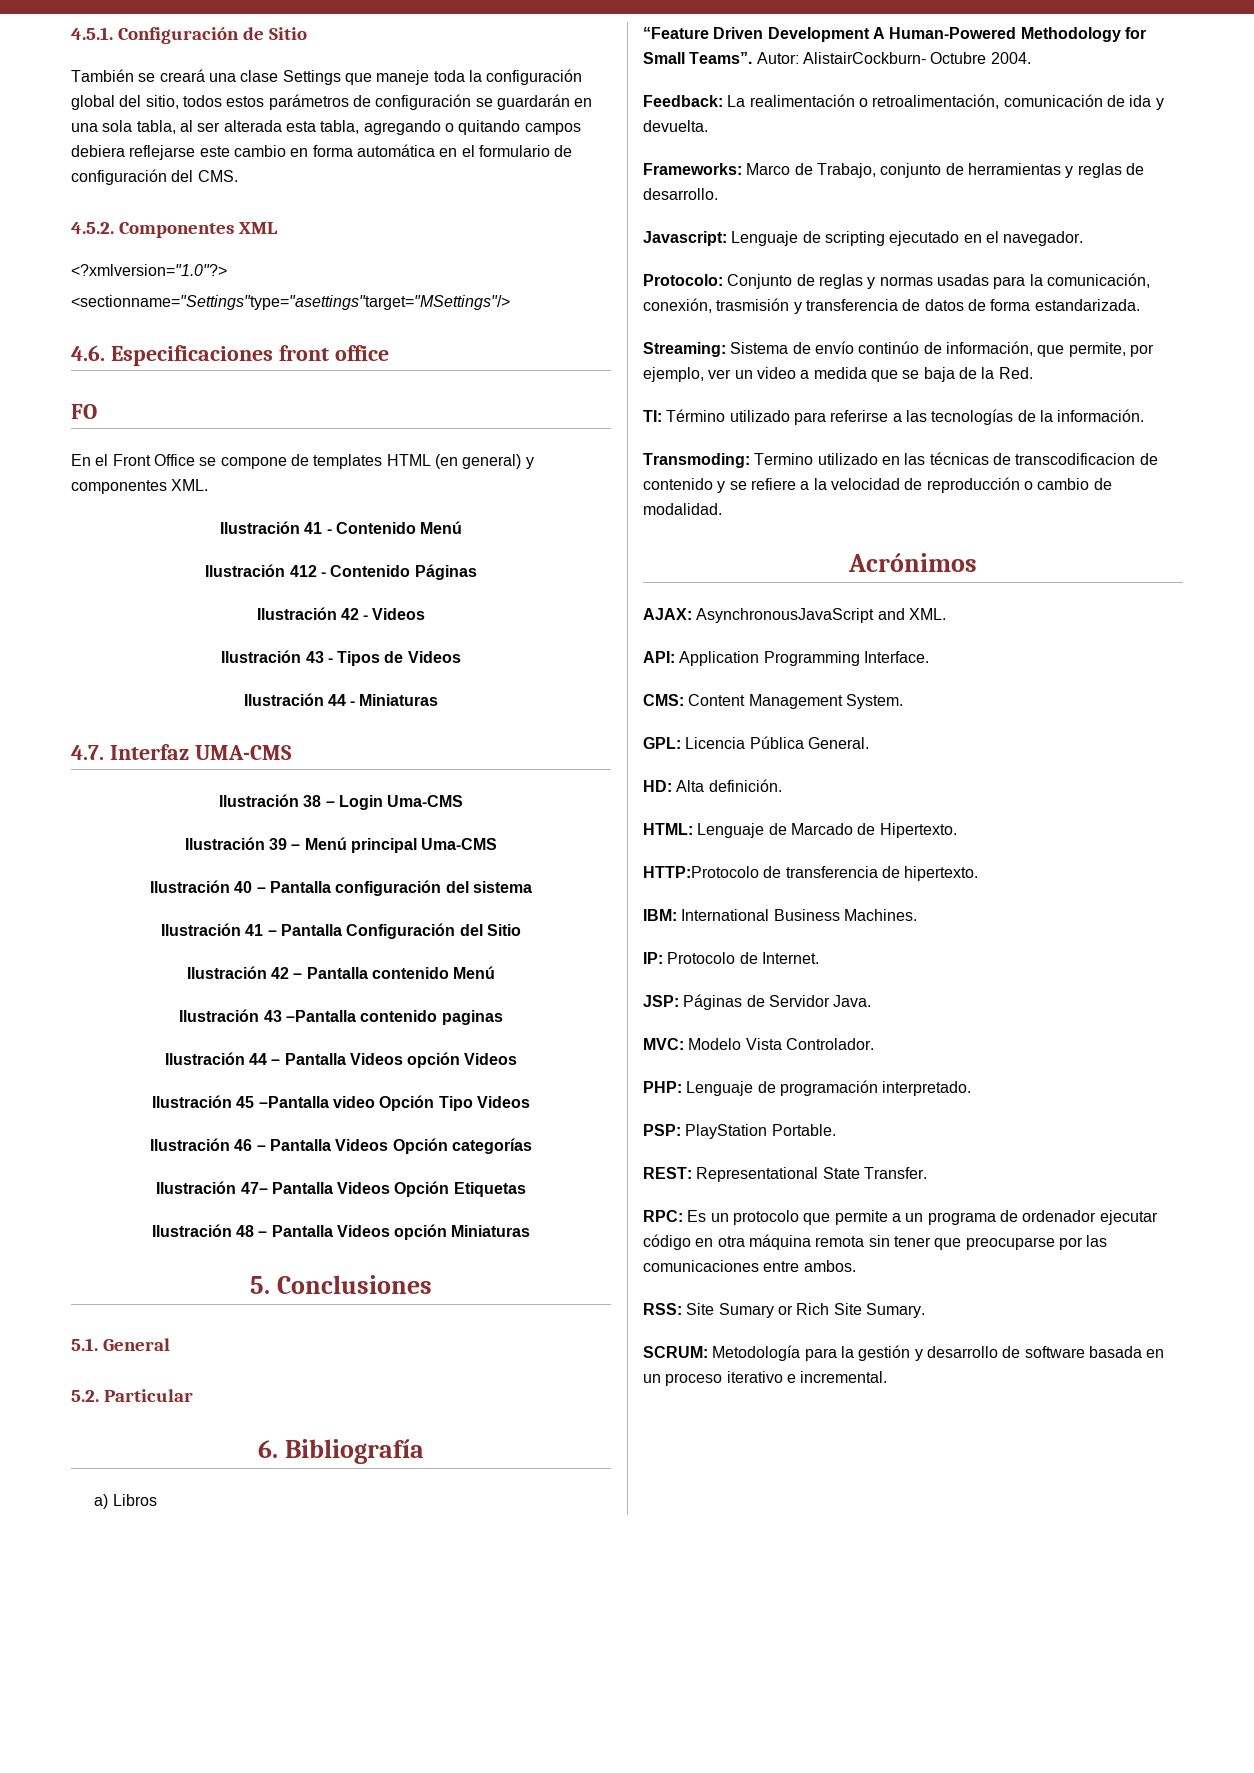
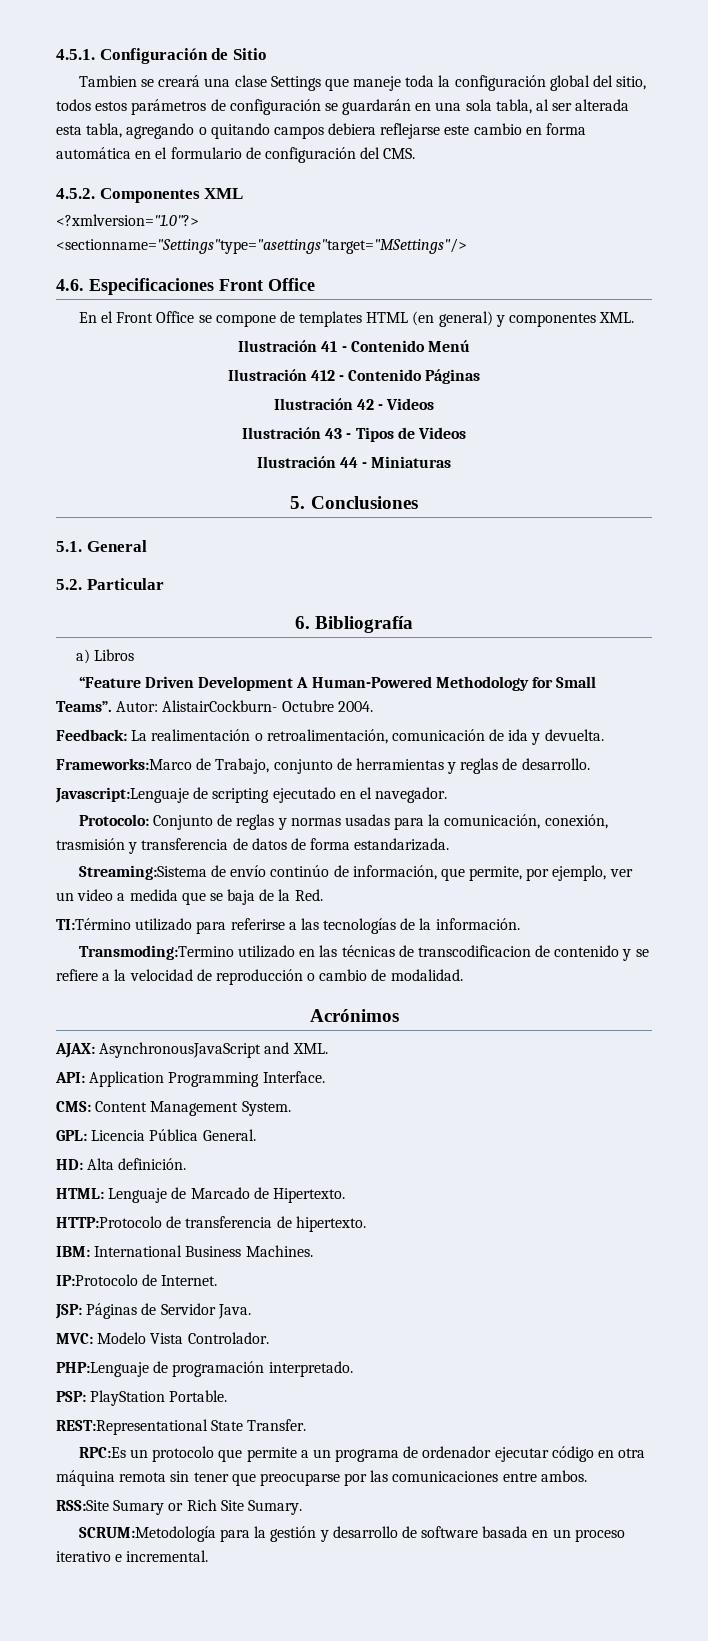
[71,69,134,82] También -> [78,75,137,87] Tambien
[278,345,389,361] [71,404,97,419] front office // FO -> [219,278,315,291] Front Office
[71,744,292,760] [218,794,464,810] [184,837,498,853] [150,880,532,896] [161,923,521,939] [186,966,496,979] [179,1009,503,1025] [164,1052,518,1068] [152,1095,530,1111] [150,1138,532,1154] [156,1181,526,1197] [151,1224,531,1240] // 4.7. Interfaz UMA-CMS // Ilustración 38 – Login Uma-CMS // Ilustración 39 – Menú principal Uma-CMS // Ilustración 40 – Pantalla configuración del sistema // Ilustración 41 – Pantalla Configuración del Sitio // Ilustración 42 – Pantalla contenido Menú // Ilustración 43 –Pantalla contenido paginas // Ilustración 44 – Pantalla Videos opción Videos // Ilustración 45 –Pantalla video Opción Tipo Videos // Ilustración 46 – Pantalla Videos Opción categorías // Ilustración 47– Pantalla Videos Opción Etiquetas // Ilustración 48 – Pantalla Videos opción Miniaturas -> (452, 462) none
[643,163,791,175] Frameworks: Marco -> [56,758,192,770] Frameworks:Marco
[643,231,799,246] Javascript: Lenguaje -> [55,787,189,803] Javascript:Lenguaje
[643,342,789,357] Streaming: Sistema -> [78,865,207,880] Streaming:Sistema
[643,409,726,422] TI: Término -> [56,918,131,930] TI:Término
[643,453,814,468] Transmoding: Termino -> [78,945,234,960] Transmoding:Termino
[643,952,736,964] IP: Protocolo -> [56,1274,138,1286] IP:Protocolo
[643,1081,754,1096] PHP: Lenguaje -> [56,1362,149,1377] PHP:Lenguaje
[643,1167,819,1182] REST: Representational -> [56,1419,208,1435] REST:Representational
[643,1210,707,1222] RPC: Es -> [78,1447,126,1458] RPC:Es
[643,1303,715,1315] RSS: Site -> [56,1500,109,1511] RSS:Site
[643,1345,801,1361] SCRUM: Metodología -> [78,1526,216,1542] SCRUM:Metodología

